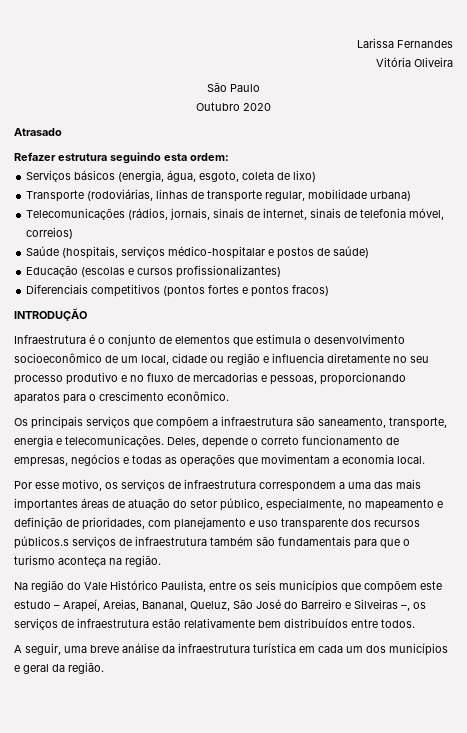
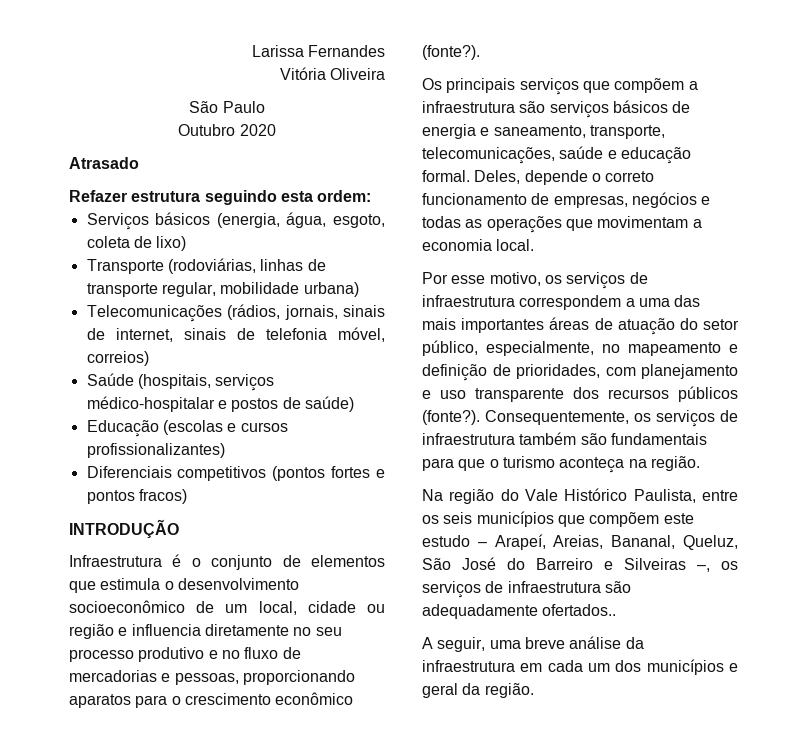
[167,391,229,401] econômico. -> [275,692,354,705] [422,45,480,60] econômico (fonte?).
[318,417,447,429] [14,435,164,447] saneamento, transporte, energia e telecomunicações. -> [549,100,691,118] [422,124,665,139] [422,146,691,164] [422,170,470,182] serviços básicos de energia e saneamento, transporte, telecomunicações, saúde e educação formal.
[14,536,69,549] públicos.s -> [678,386,738,402] [422,410,651,425] públicos (fonte?). Consequentemente, os
[152,618,415,628] estão relativamente bem distribuídos entre todos. -> [604,581,631,593] [422,604,617,619] são adequadamente ofertados..
[253,643,296,653] turística -> (515, 666) none

